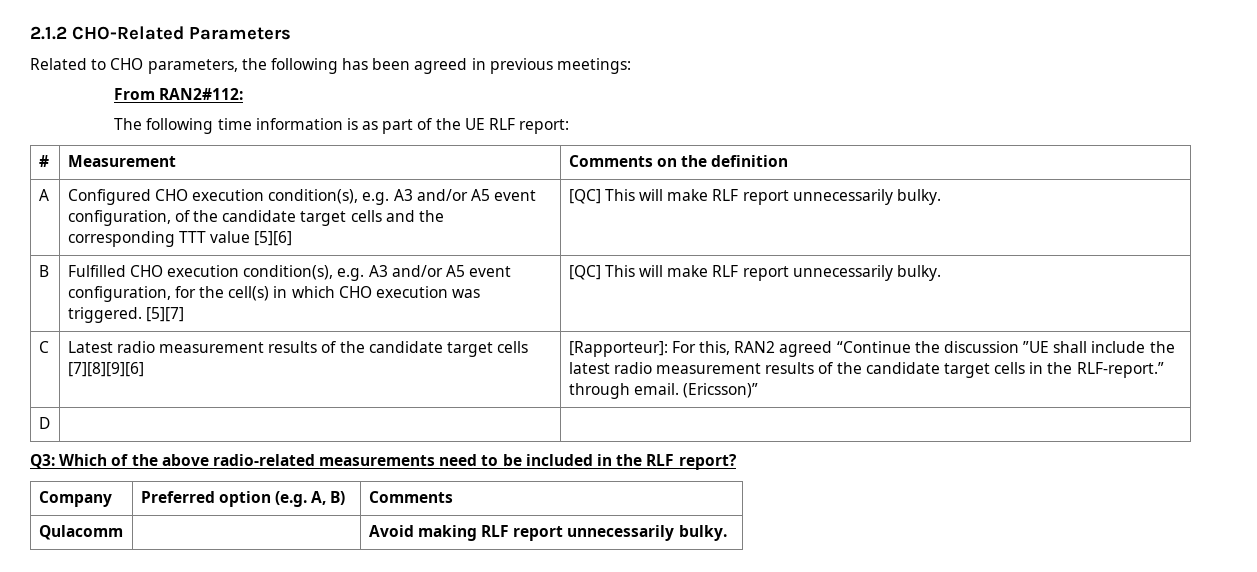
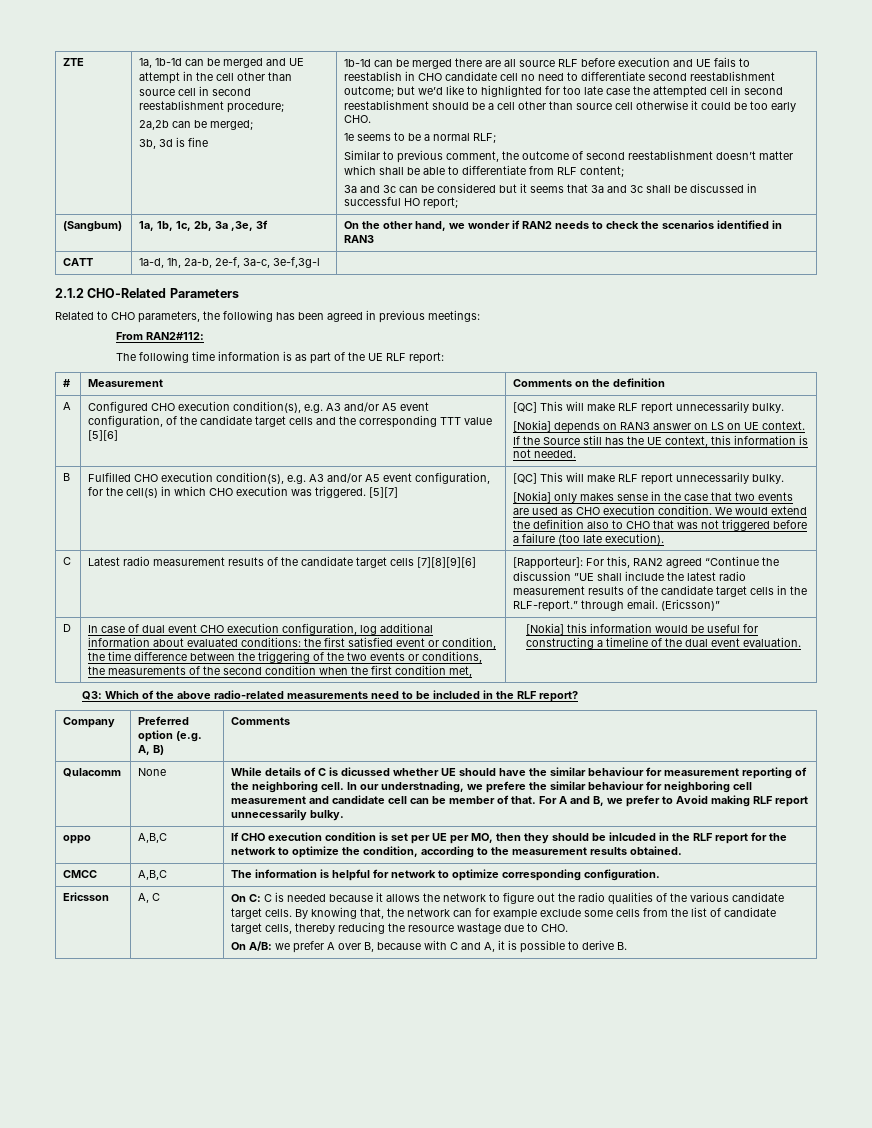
(30, 33) none -> [63,58,85,66] [139,58,305,68] [139,71,293,84] [139,86,252,96] [139,100,285,113] [139,120,254,130] [139,137,209,149] [344,57,751,69] [344,71,776,81] [344,85,784,98] [344,100,797,112] [344,115,372,123] [344,132,497,143] [344,150,794,163] [344,165,625,177] [344,183,758,193] [344,197,459,209] [63,221,123,232] [139,220,269,231] [344,220,783,231] [344,235,375,243] [63,258,94,266] [139,257,321,268] ZTE | 1a, 1b-1d can be merged and UE attempt in the cell other than source cell in second reestablishment procedure; // 2a,2b can be merged; // 3b, 3d is fine | 1b-1d can be merged there are all source RLF before execution and UE fails to reestablish in CHO candidate cell no need to differentiate second reestablishment outcome; but we’d like to highlighted for too late case the attempted cell in second reestablishment should be a cell other than source cell otherwise it could be too early CHO. // 1e seems to be a normal RLF; // Similar to previous comment, the outcome of second reestablishment doesn’t matter which shall be able to differentiate from RLF content; // 3a and 3c can be considered but it seems that 3a and 3c shall be discussed in successful HO report; // (Sangbum) | 1a, 1b, 1c, 2b, 3a ,3e, 3f | On the other hand, we wonder if RAN2 needs to check the scenarios identified in RAN3 // CATT | 1a-d, 1h, 2a-b, 2e-f, 3a-c, 3e-f,3g-l | //
(941, 197) none -> [513,420,806,433] [513,435,809,447] [513,449,577,458] // [Nokia] depends on RAN3 answer on LS on UE context. If the Source still has the UE context, this information is not needed.
(941, 273) none -> [513,491,794,503] [513,505,808,515] [513,519,808,531] [513,533,665,545] // [Nokia] only makes sense in the case that two events are used as CHO execution condition. We would extend the definition also to CHO that was not triggered before a failure (too late execution).
(50, 423) | -> [88,623,434,635] [88,637,497,649] [88,651,483,663] [88,665,473,677] [525,623,758,635] [525,637,801,649] In case of dual event CHO execution configuration, log additional information about evaluated conditions: the first satisfied event or condition, the time difference between the triggering of the two events or conditions, the measurements of the second condition when the first condition met, | [Nokia] this information would be useful for constructing a timeline of the dual event evaluation.
(123, 532) | -> [138,768,167,776] [231,767,808,779] [231,781,753,793] [231,795,674,807] None | While details of C is dicussed whether UE should have the similar behaviour for measurement reporting of the neighboring cell. In our understnading, we prefere the similar behaviour for neighboring cell measurement and candidate cell can be member of that. For A and B, we prefer to
(727, 533) none -> [63,835,92,844] [138,833,168,843] [231,832,788,844] [231,846,683,858] [63,870,98,878] [138,870,168,880] [231,869,661,881] [63,892,110,901] [138,893,161,903] [231,892,785,905] [231,907,777,920] [231,922,569,934] [231,940,628,953] // oppo | A,B,C | If CHO execution condition is set per UE per MO, then they should be inlcuded in the RLF report for the network to optimize the condition, according to the measurement results obtained. // CMCC | A,B,C | The information is helpful for network to optimize corresponding configuration. // Ericsson | A, C | On C: C is needed because it allows the network to figure out the radio qualities of the various candidate target cells. By knowing that, the network can for example exclude some cells from the list of candidate target cells, thereby reducing the resource wastage due to CHO. // On A/B: we prefer A over B, because with C and A, it is possible to derive B.

